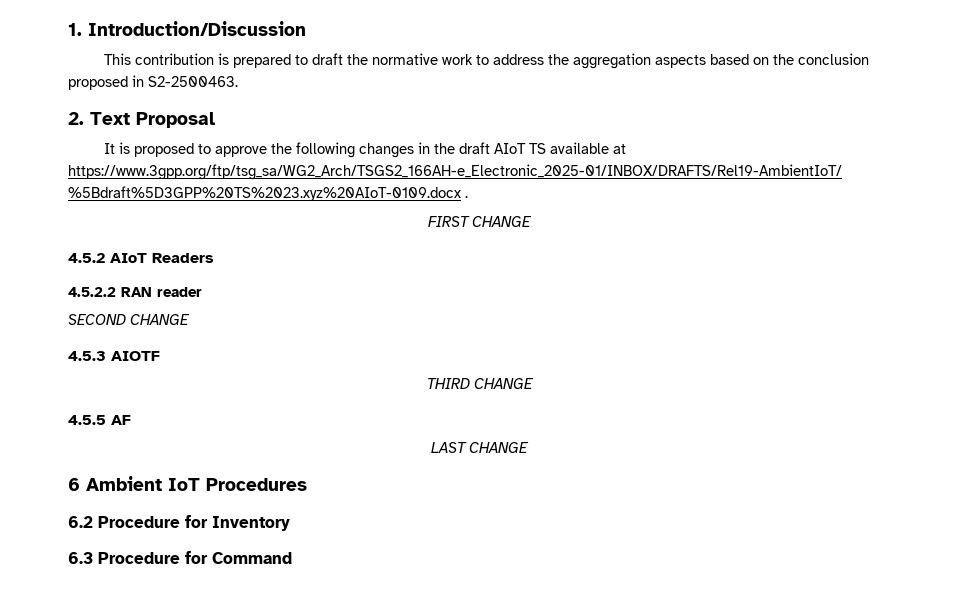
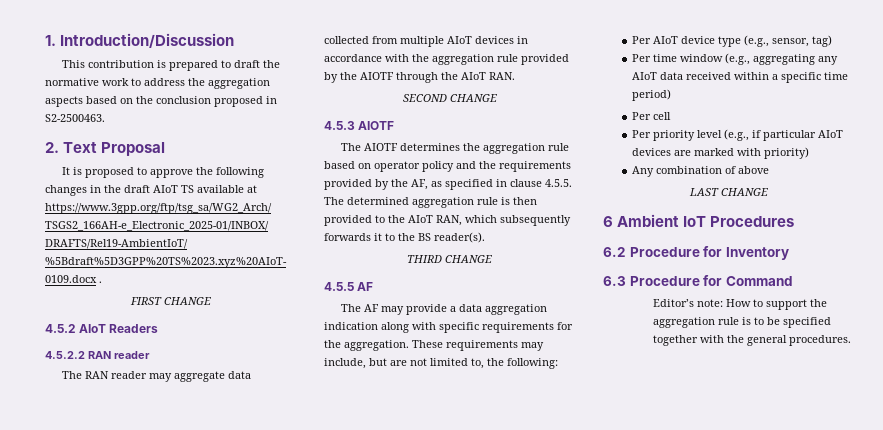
[68,314,190,325] [68,351,160,361] [426,378,534,389] [68,415,131,425] SECOND CHANGE // 4.5.3 AIOTF // THIRD CHANGE // 4.5.5 AF -> [61,371,251,382] [324,36,528,47] [324,54,569,65] [324,72,515,83] [402,94,497,102] [324,121,395,130] [340,143,569,154] [324,161,571,172] [324,179,572,190] [324,197,537,208] [324,215,571,226] [324,232,485,243] [407,255,492,263] [324,282,374,291] [340,304,547,315] [324,322,573,333] [324,340,544,351] [324,358,558,369] [631,35,832,47] [631,53,838,65] [631,72,848,83] [631,89,671,101] [631,112,671,120] [631,129,843,141] [631,147,809,159] [631,166,769,177] The RAN reader may aggregate data collected from multiple AIoT devices in accordance with the aggregation rule provided by the AIOTF through the AIoT RAN. // SECOND CHANGE // 4.5.3 AIOTF // The AIOTF determines the aggregation rule based on operator policy and the requirements provided by the AF, as specified in clause 4.5.5. The determined aggregation rule is then provided to the AIoT RAN, which subsequently forwards it to the BS reader(s). // THIRD CHANGE // 4.5.5 AF // The AF may provide a data aggregation indication along with specific requirements for the aggregation. These requirements may include, but are not limited to, the following: // Per AIoT device type (e.g., sensor, tag) // Per time window (e.g., aggregating any AIoT data received within a specific time period) // Per cell // Per priority level (e.g., if particular AIoT devices are marked with priority) // Any combination of above
(292, 558) none -> [652,299,827,310] [652,317,831,328] [652,335,851,346] // Editor’s note: How to support the aggregation rule is to be specified together with the general procedures.

